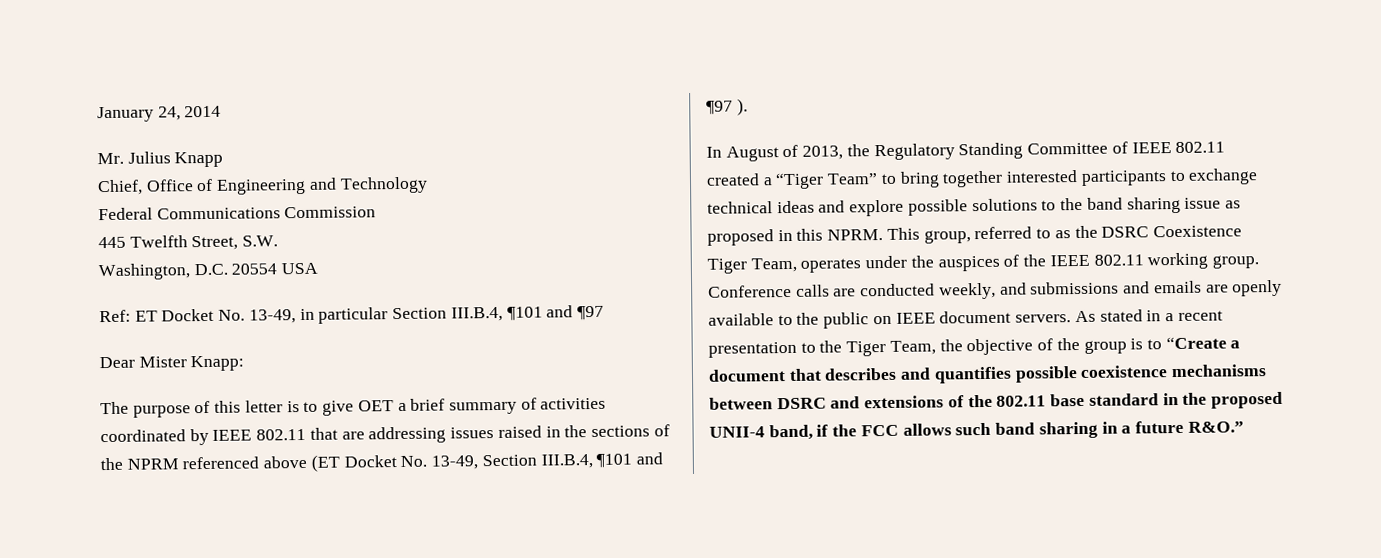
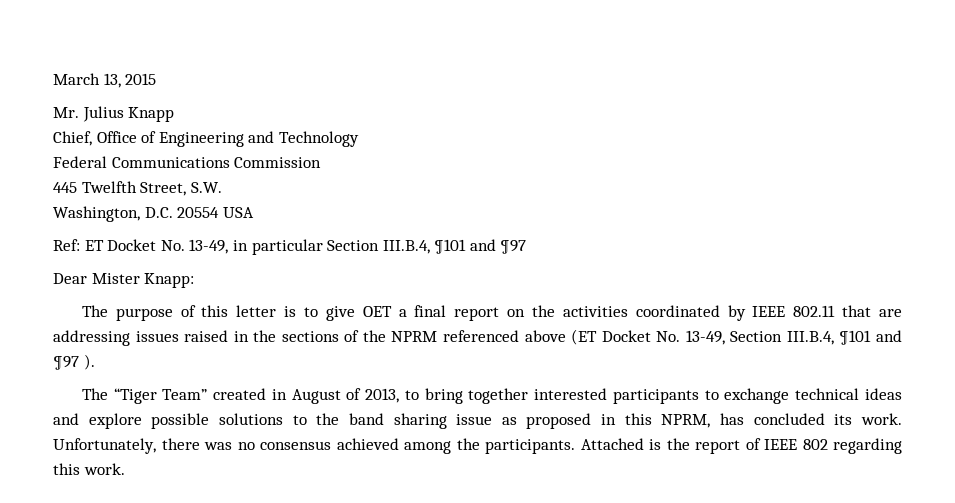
[97,105,222,123] January 24, 2014 -> [53,73,157,88] March 13, 2015
[410,397,537,415] brief summary of -> [414,305,556,321] final report on the
[706,141,1226,162] [706,172,879,190] In August of 2013, the Regulatory Standing Committee of IEEE 802.11 created a “Tiger Team” -> [81,388,400,404] The “Tiger Team” created in August of 2013,
[827,225,1242,244] [707,252,1259,274] [708,279,1283,300] [708,309,1223,329] [708,336,1241,358] [708,364,1268,384] [709,391,1283,410] [709,420,1244,441] NPRM. This group, referred to as the DSRC Coexistence Tiger Team, operates under the auspices of the IEEE 802.11 working group. Conference calls are conducted weekly, and submissions and emails are openly available to the public on IEEE document servers. As stated in a recent presentation to the Tiger Team, the objective of the group is to “Create a document that describes and quantifies possible coexistence mechanisms between DSRC and extensions of the 802.11 base standard in the proposed UNII-4 band, if the FCC allows such band sharing in a future R&O.” -> [661,413,902,428] [53,438,902,454] [53,463,125,475] NPRM, has concluded its work. Unfortunately, there was no consensus achieved among the participants. Attached is the report of IEEE 802 regarding this work.

